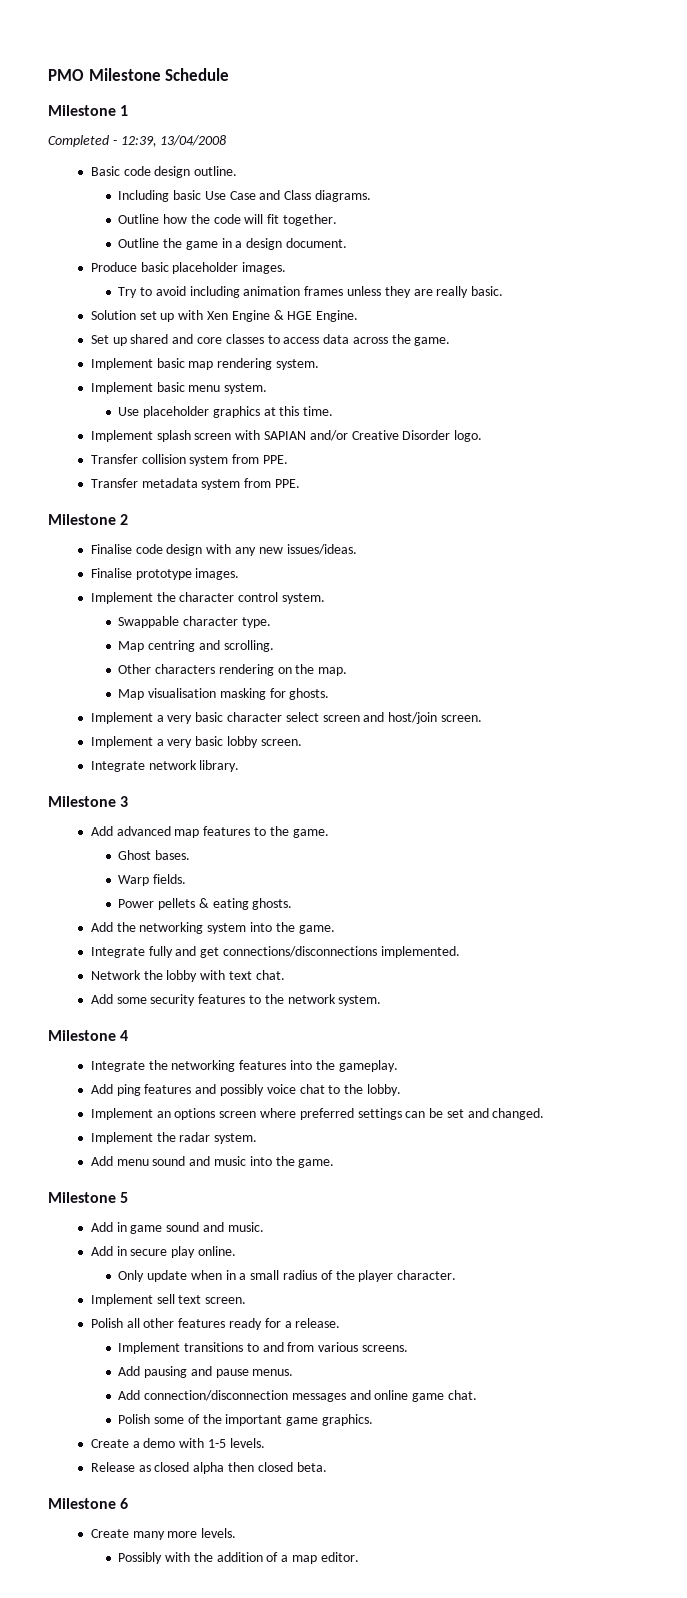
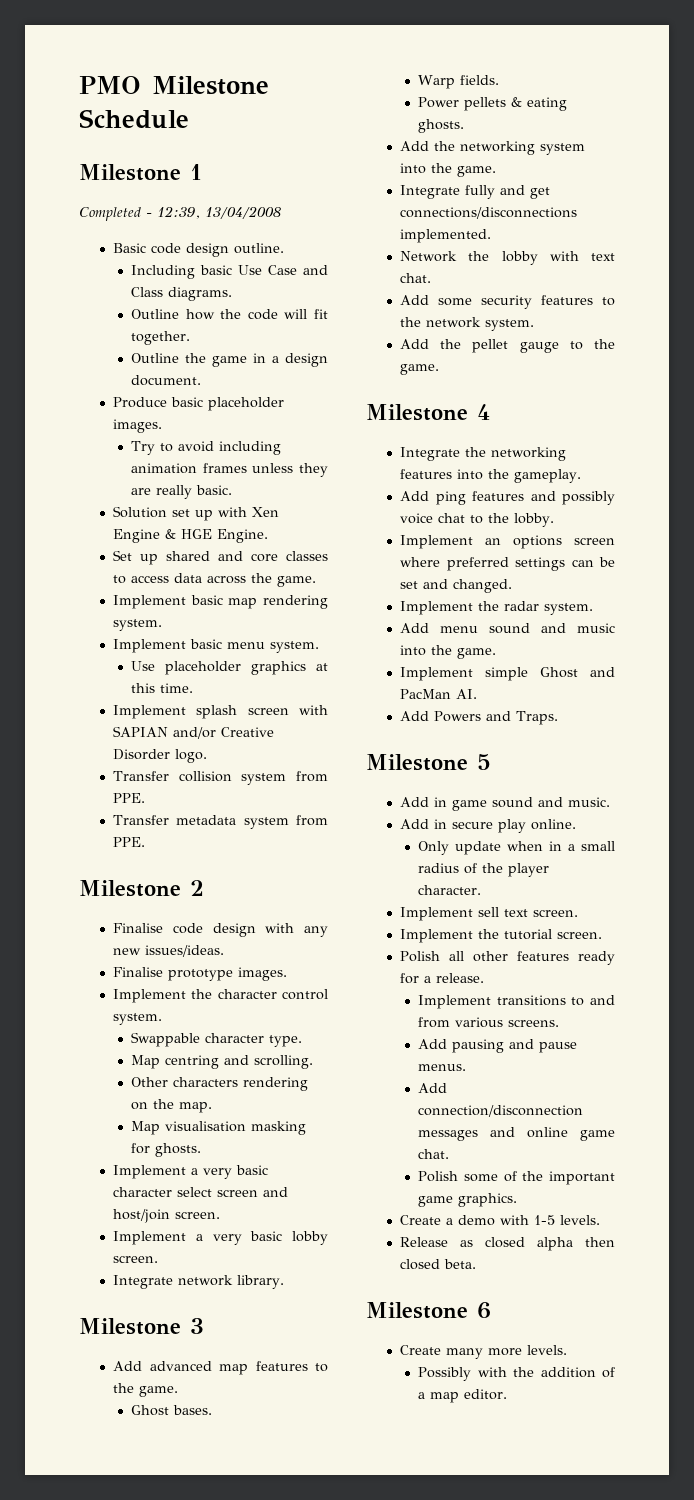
(382, 1000) none -> [400,339,615,353] [400,364,440,375] // Add the pellet gauge to the game.
(335, 1163) none -> [400,667,615,681] [400,689,478,699] [400,711,559,725] // Implement simple Ghost and PacMan AI. // Add Powers and Traps.
(247, 1300) none -> [400,929,603,943] // Implement the tutorial screen.

